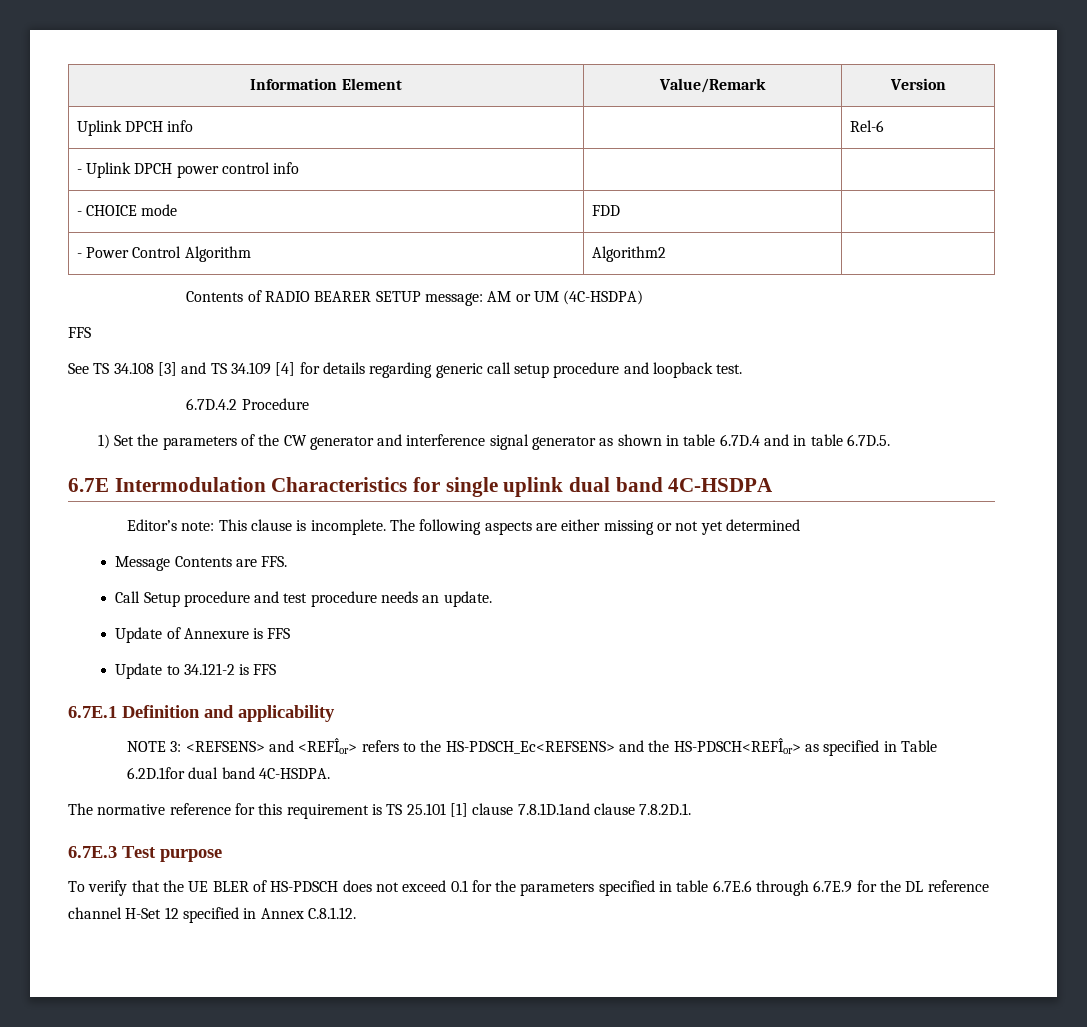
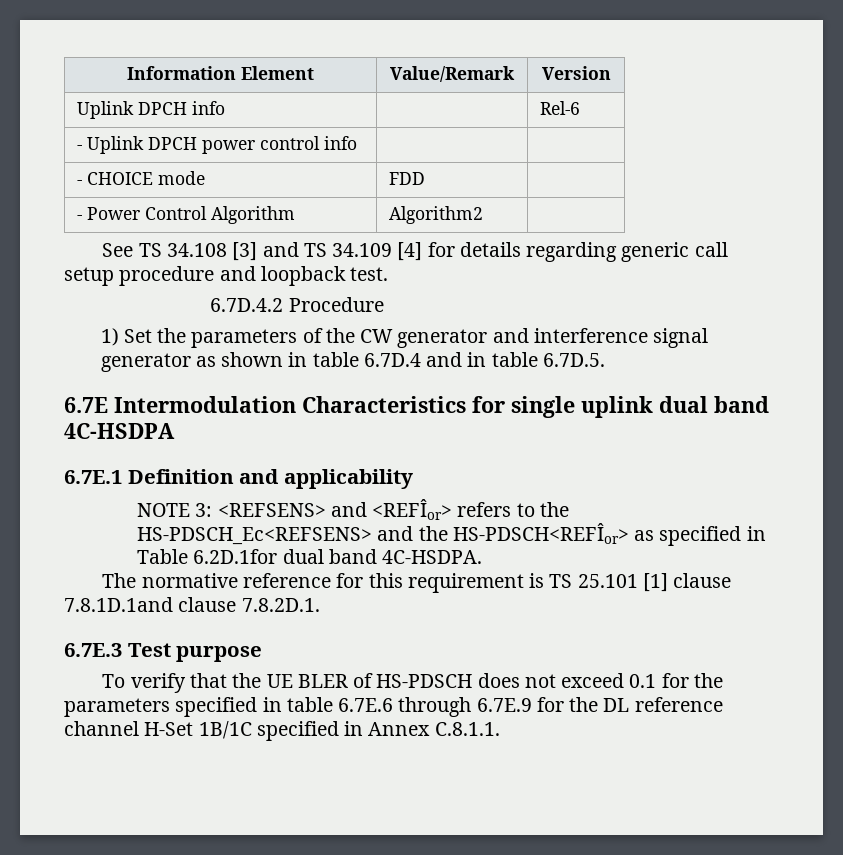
[186,290,644,306] [68,327,91,338] // Contents of RADIO BEARER SETUP message: AM or UM (4C-HSDPA) // FFS -> (484, 215) none
[127,519,800,535] [115,556,288,571] [115,591,492,607] [115,627,291,643] [115,663,277,679] // Editor’s note: This clause is incomplete. The following aspects are either missing or not yet determined // Message Contents are FFS. // Call Setup procedure and test procedure needs an update. // Update of Annexure is FFS // Update to 34.121-2 is FFS -> (175, 431) none
[164,907,179,919] 12 -> [198,721,252,739] 1B/1C
[307,907,356,919] C.8.1.12. -> [434,722,500,736] C.8.1.1.

